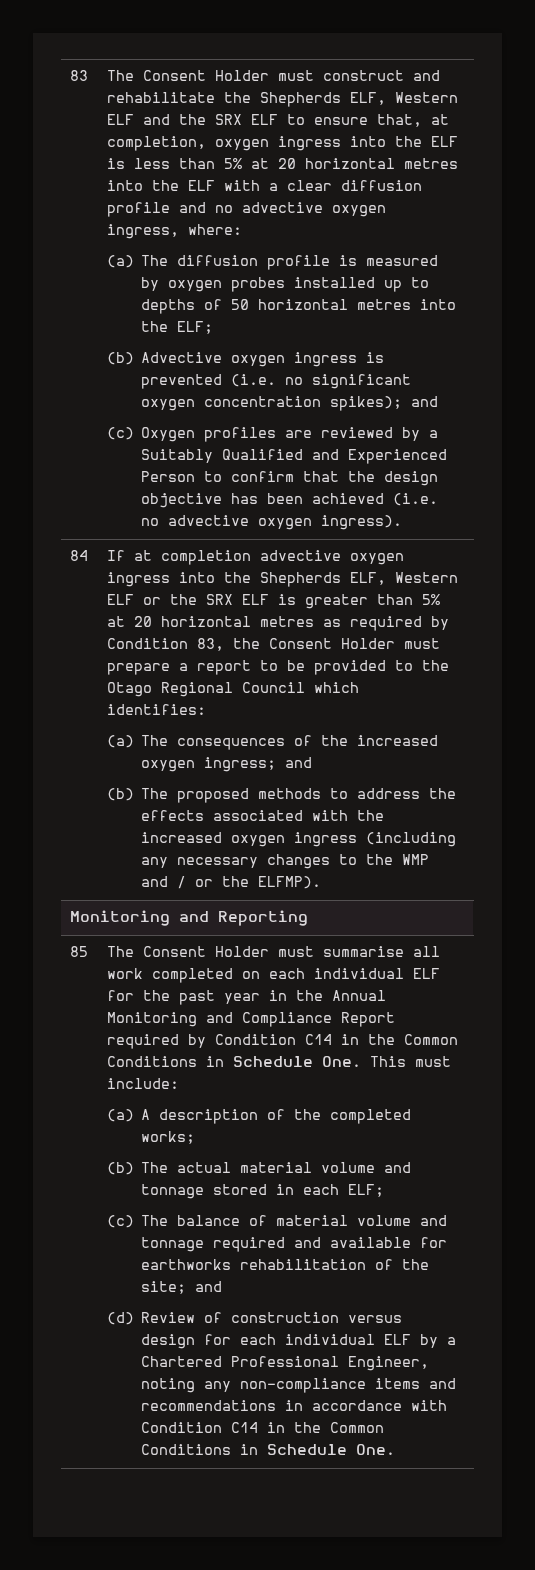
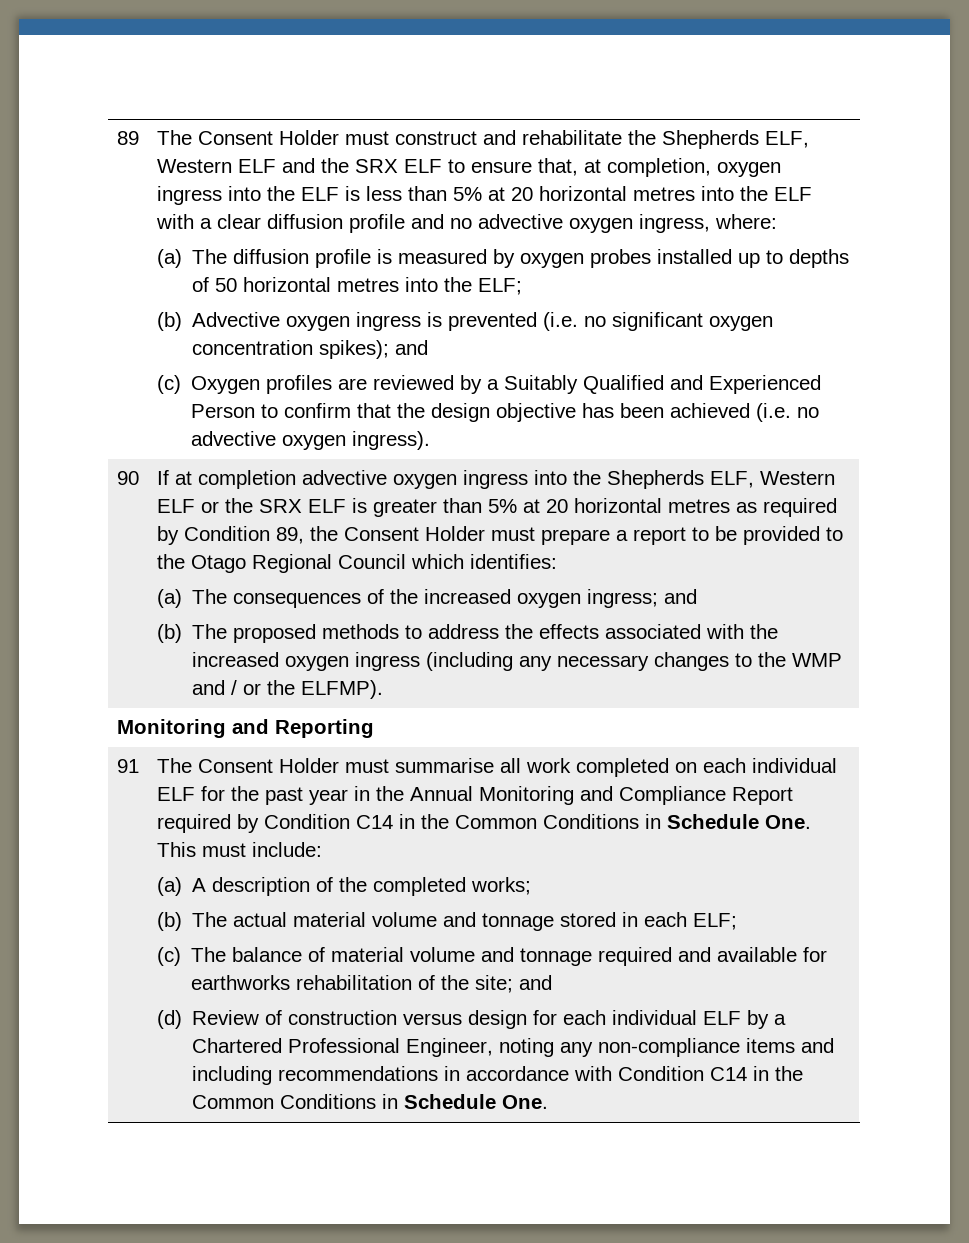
[70,70,89,81] 83 -> [116,131,139,145] 89
[70,550,89,561] 84 -> [116,471,139,485] 90
[197,638,225,651] 83, -> [275,527,304,544] 89,
[70,946,89,957] 85 -> [116,759,139,773] 91
(457, 1383) none -> [192,1066,273,1085] including

